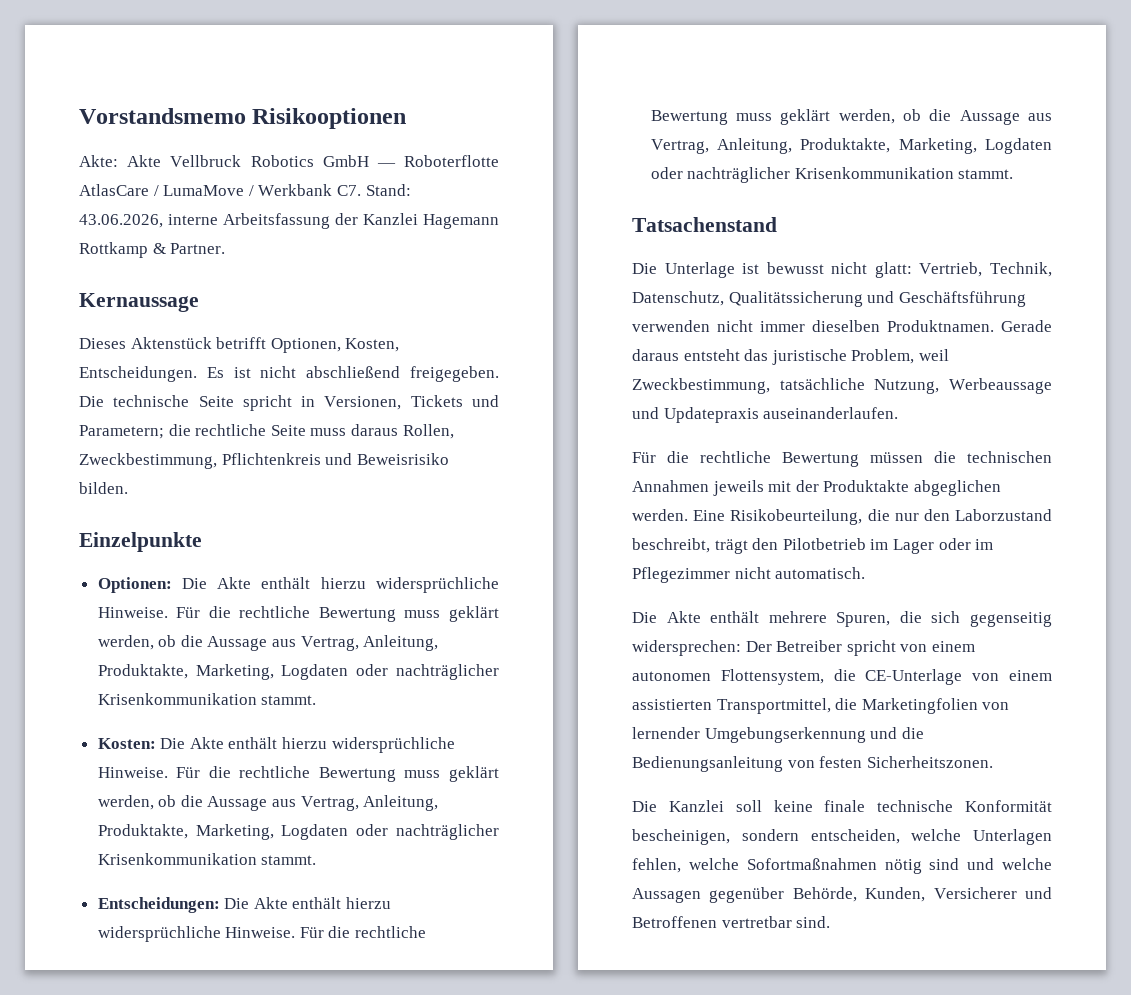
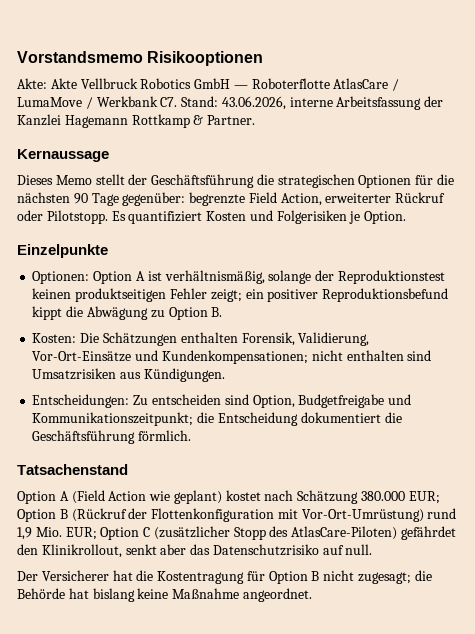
[130,337,400,353] [79,366,500,382] [79,395,499,411] [79,424,454,439] [79,453,449,469] [79,482,128,494] [79,532,202,552] [97,577,499,593] [97,606,500,622] [97,635,439,651] [97,664,499,680] [97,693,317,705] [97,737,455,753] [97,766,500,782] [97,795,439,811] [97,824,499,840] [97,853,317,865] [97,897,392,913] [97,926,427,942] [650,109,1052,125] [650,138,1052,154] [650,167,1014,183] [632,217,777,232] [632,262,1052,278] [632,291,1026,307] [632,320,1052,332] [632,349,949,365] [632,378,1052,394] [632,407,899,423] [632,451,1052,467] [632,480,1001,496] [632,509,1052,525] [632,538,994,554] [632,567,866,583] [632,611,1052,627] [632,640,975,656] [632,669,1052,685] [632,698,1010,714] [632,727,924,743] [632,756,993,772] [632,800,1052,812] [632,829,1052,845] [632,858,1052,874] [632,887,1052,903] [632,916,831,928] Aktenstück betrifft Optionen, Kosten, Entscheidungen. Es ist nicht abschließend freigegeben. Die technische Seite spricht in Versionen, Tickets und Parametern; die rechtliche Seite muss daraus Rollen, Zweckbestimmung, Pflichtenkreis und Beweisrisiko bilden. // Einzelpunkte // Optionen: Die Akte enthält hierzu widersprüchliche Hinweise. Für die rechtliche Bewertung muss geklärt werden, ob die Aussage aus Vertrag, Anleitung, Produktakte, Marketing, Logdaten oder nachträglicher Krisenkommunikation stammt. // Kosten: Die Akte enthält hierzu widersprüchliche Hinweise. Für die rechtliche Bewertung muss geklärt werden, ob die Aussage aus Vertrag, Anleitung, Produktakte, Marketing, Logdaten oder nachträglicher Krisenkommunikation stammt. // Entscheidungen: Die Akte enthält hierzu widersprüchliche Hinweise. Für die rechtliche Bewertung muss geklärt werden, ob die Aussage aus Vertrag, Anleitung, Produktakte, Marketing, Logdaten oder nachträglicher Krisenkommunikation stammt. // Tatsachenstand // Die Unterlage ist bewusst nicht glatt: Vertrieb, Technik, Datenschutz, Qualitätssicherung und Geschäftsführung verwenden nicht immer dieselben Produktnamen. Gerade daraus entsteht das juristische Problem, weil Zweckbestimmung, tatsächliche Nutzung, Werbeaussage und Updatepraxis auseinanderlaufen. // Für die rechtliche Bewertung müssen die technischen Annahmen jeweils mit der Produktakte abgeglichen werden. Eine Risikobeurteilung, die nur den Laborzustand beschreibt, trägt den Pilotbetrieb im Lager oder im Pflegezimmer nicht automatisch. // Die Akte enthält mehrere Spuren, die sich gegenseitig widersprechen: Der Betreiber spricht von einem autonomen Flottensystem, die CE-Unterlage von einem assistierten Transportmittel, die Marketingfolien von lernender Umgebungserkennung und die Bedienungsanleitung von festen Sicherheitszonen. // Die Kanzlei soll keine finale technische Konformität bescheinigen, sondern entscheiden, welche Unterlagen fehlen, welche Sofortmaßnahmen nötig sind und welche Aussagen gegenüber Behörde, Kunden, Versicherer und Betroffenen vertretbar sind. -> [55,174,455,188] [17,192,446,206] [17,210,407,224] [17,244,108,258] [32,270,445,284] [32,288,449,302] [32,306,223,320] [32,332,370,346] [32,350,432,364] [32,368,225,382] [32,394,412,408] [32,412,402,426] [32,430,192,444] [17,464,128,475] [17,490,440,504] [17,508,457,522] [17,526,457,540] [17,544,373,558] [17,570,432,584] [17,588,312,602] Memo stellt der Geschäftsführung die strategischen Optionen für die nächsten 90 Tage gegenüber: begrenzte Field Action, erweiterter Rückruf oder Pilotstopp. Es quantifiziert Kosten und Folgerisiken je Option. // Einzelpunkte // Optionen: Option A ist verhältnismäßig, solange der Reproduktionstest keinen produktseitigen Fehler zeigt; ein positiver Reproduktionsbefund kippt die Abwägung zu Option B. // Kosten: Die Schätzungen enthalten Forensik, Validierung, Vor-Ort-Einsätze und Kundenkompensationen; nicht enthalten sind Umsatzrisiken aus Kündigungen. // Entscheidungen: Zu entscheiden sind Option, Budgetfreigabe und Kommunikationszeitpunkt; die Entscheidung dokumentiert die Geschäftsführung förmlich. // Tatsachenstand // Option A (Field Action wie geplant) kostet nach Schätzung 380.000 EUR; Option B (Rückruf der Flottenkonfiguration mit Vor-Ort-Umrüstung) rund 1,9 Mio. EUR; Option C (zusätzlicher Stopp des AtlasCare-Piloten) gefährdet den Klinikrollout, senkt aber das Datenschutzrisiko auf null. // Der Versicherer hat die Kostentragung für Option B nicht zugesagt; die Behörde hat bislang keine Maßnahme angeordnet.

